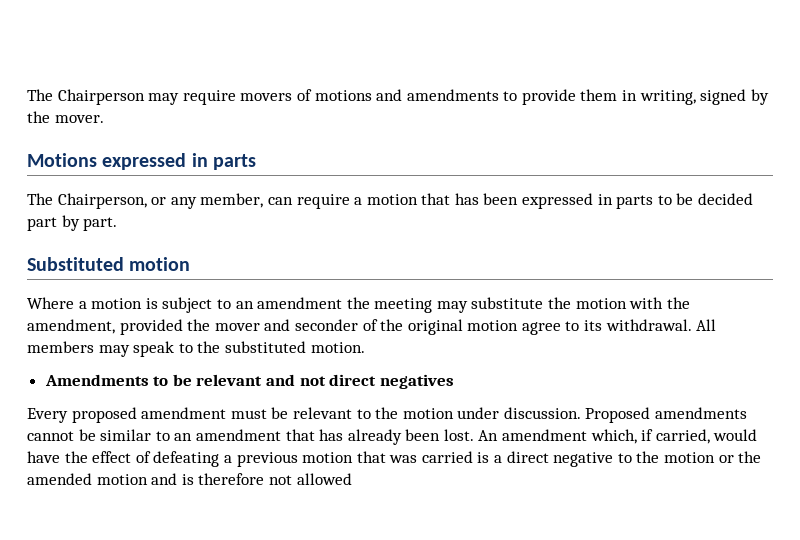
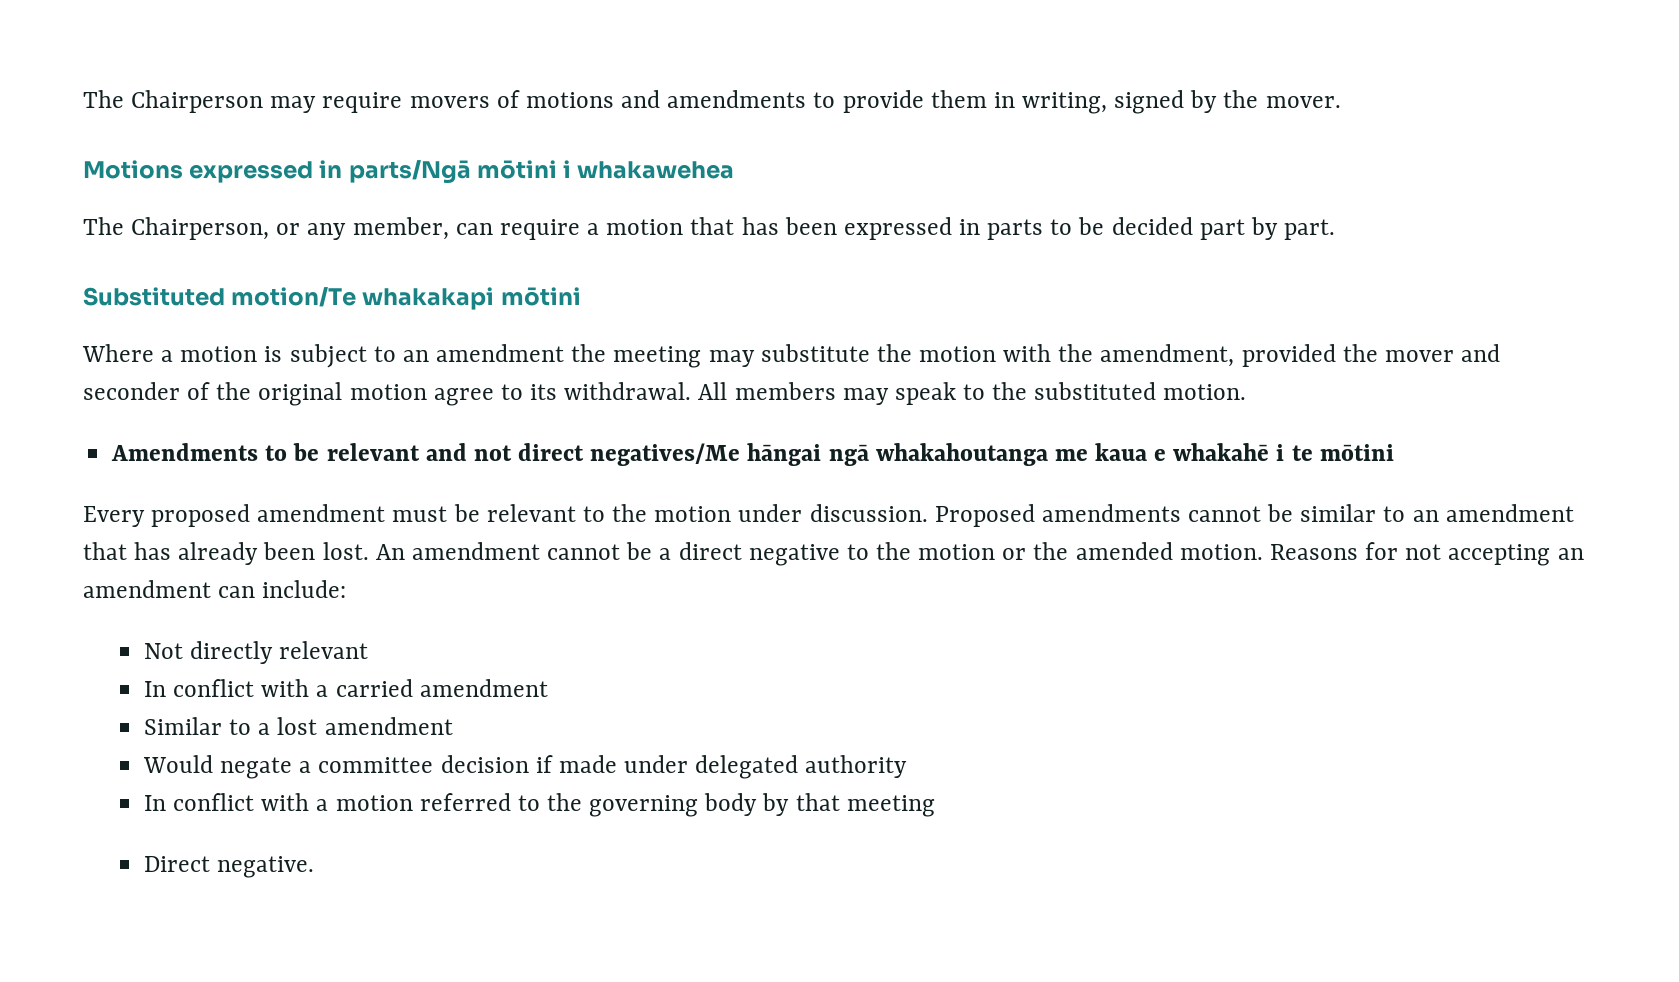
[212,154,256,170] parts -> [348,160,735,184] parts/Ngā mōtini i whakawehea
[129,257,191,271] motion -> [231,287,581,310] motion/Te whakakapi mōtini
[379,374,454,389] negatives -> [590,443,1394,466] negatives/Me hāngai ngā whakahoutanga me kaua e whakahē i te mōtini
[590,429,758,444] [27,451,490,467] which, if carried, would have the effect of defeating a previous motion that was carried is -> [547,542,653,560] cannot be
[96,473,352,485] motion and is therefore not allowed -> [1179,542,1584,566] [83,580,347,598] [143,641,369,664] [143,679,548,697] [143,717,453,735] [142,755,908,779] [143,793,935,817] [143,856,315,878] motion. Reasons for not accepting an amendment can include: // Not directly relevant // In conflict with a carried amendment // Similar to a lost amendment // Would negate a committee decision if made under delegated authority // In conflict with a motion referred to the governing body by that meeting // Direct negative.

